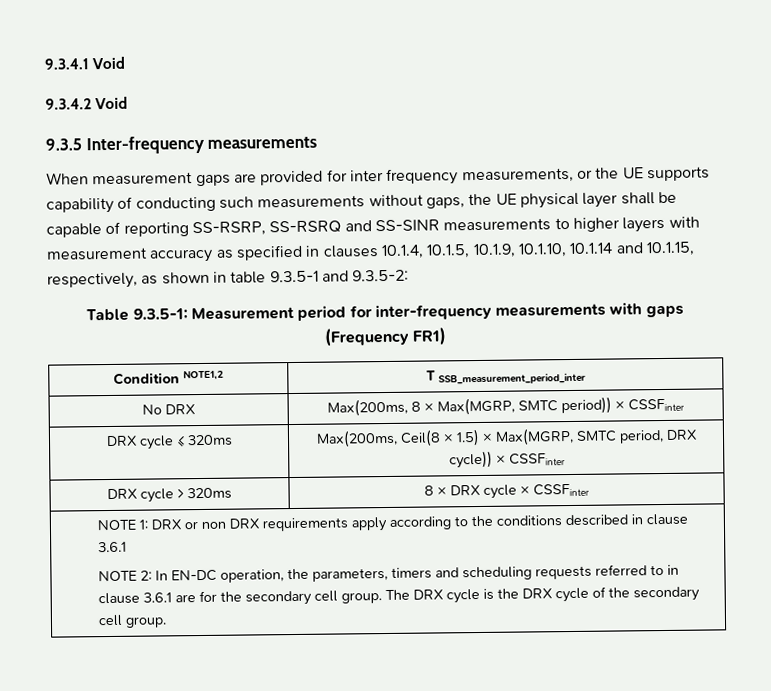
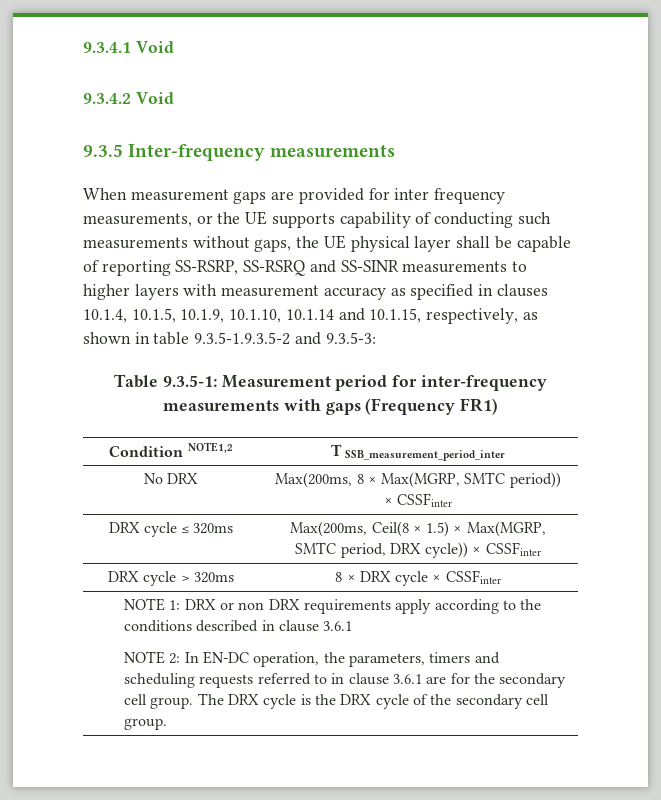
[269,269,410,283] 9.3.5-1 and 9.3.5-2: -> [194,332,376,345] 9.3.5-1.9.3.5-2 and 9.3.5-3:

